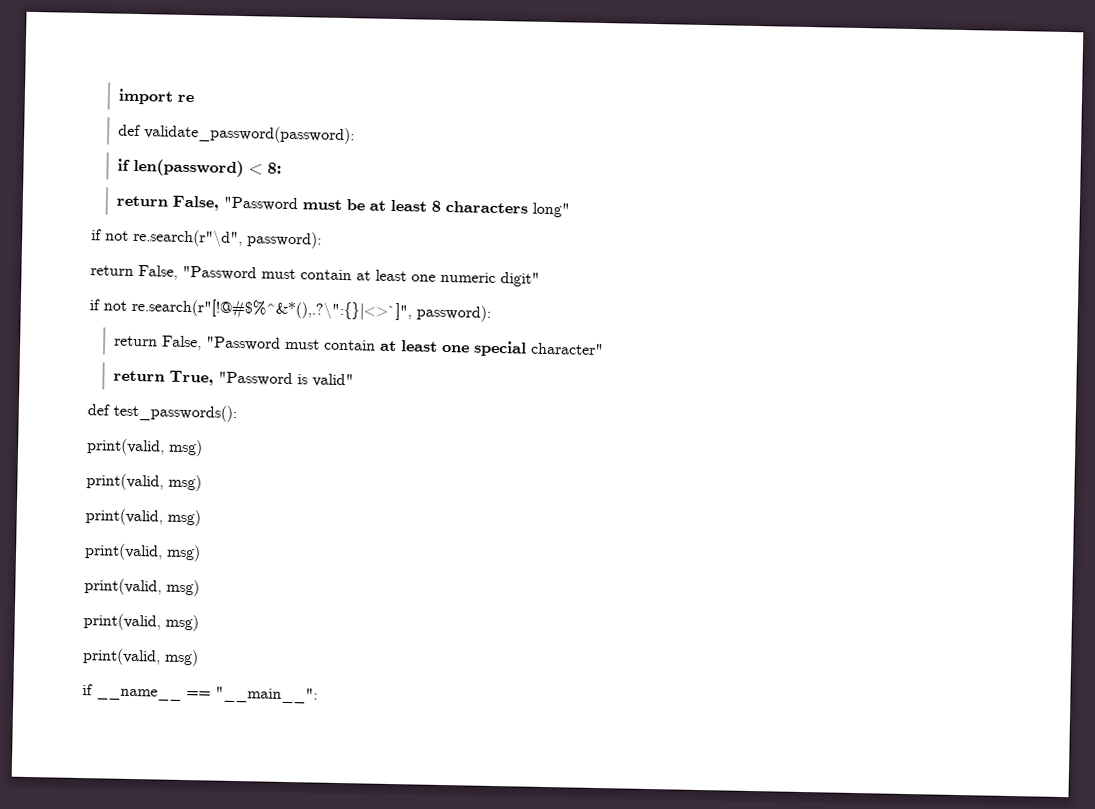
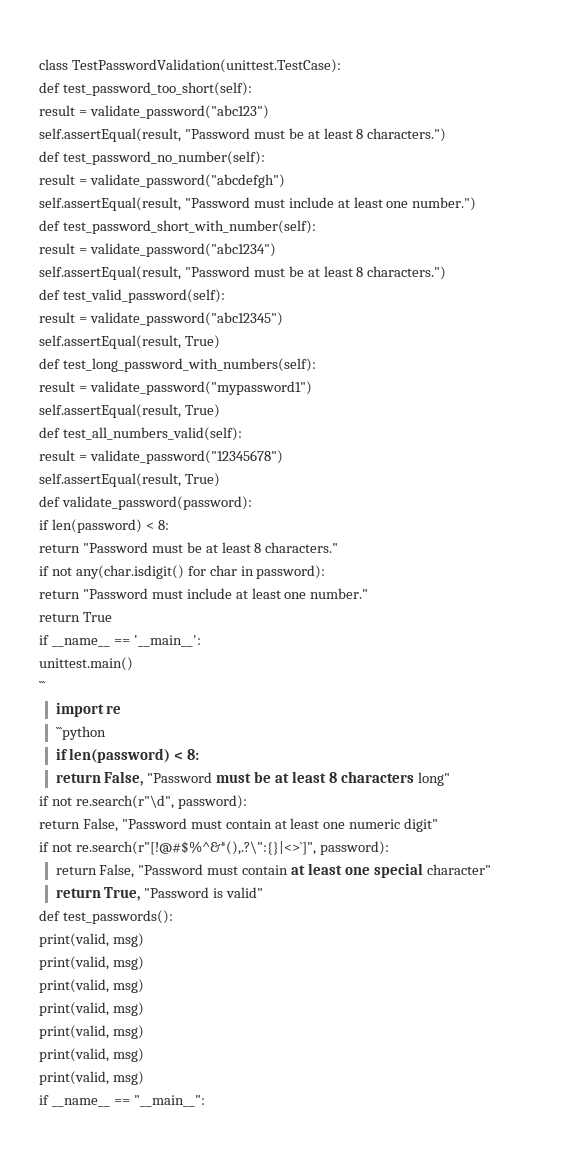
(117, 96) none -> [39,59,341,73] [39,82,252,96] [39,105,269,119] [39,128,447,142] [39,151,265,165] [39,174,285,188] [39,197,477,211] [39,220,316,234] [39,243,276,257] [39,266,447,280] [39,289,225,303] [39,312,283,326] [39,335,220,349] [39,358,316,372] [39,381,312,395] [39,404,220,418] [39,427,242,441] [39,450,283,464] [39,473,220,487] [39,496,252,510] [39,519,169,533] [39,542,339,553] [39,565,326,579] [39,588,369,599] [39,612,112,622] [39,635,201,647] [39,657,133,671] [39,681,46,691] class TestPasswordValidation(unittest.TestCase): // def test_password_too_short(self): // result = validate_password("abc123") // self.assertEqual(result, "Password must be at least 8 characters.") // def test_password_no_number(self): // result = validate_password("abcdefgh") // self.assertEqual(result, "Password must include at least one number.") // def test_password_short_with_number(self): // result = validate_password("abc1234") // self.assertEqual(result, "Password must be at least 8 characters.") // def test_valid_password(self): // result = validate_password("abc12345") // self.assertEqual(result, True) // def test_long_password_with_numbers(self): // result = validate_password("mypassword1") // self.assertEqual(result, True) // def test_all_numbers_valid(self): // result = validate_password("12345678") // self.assertEqual(result, True) // def validate_password(password): // if len(password) < 8: // return "Password must be at least 8 characters." // if not any(char.isdigit() for char in password): // return "Password must include at least one number." // return True // if __name__ == '__main__': // unittest.main() // ``` //
[117,124,355,145] def validate_password(password): -> [55,726,106,740] ```python

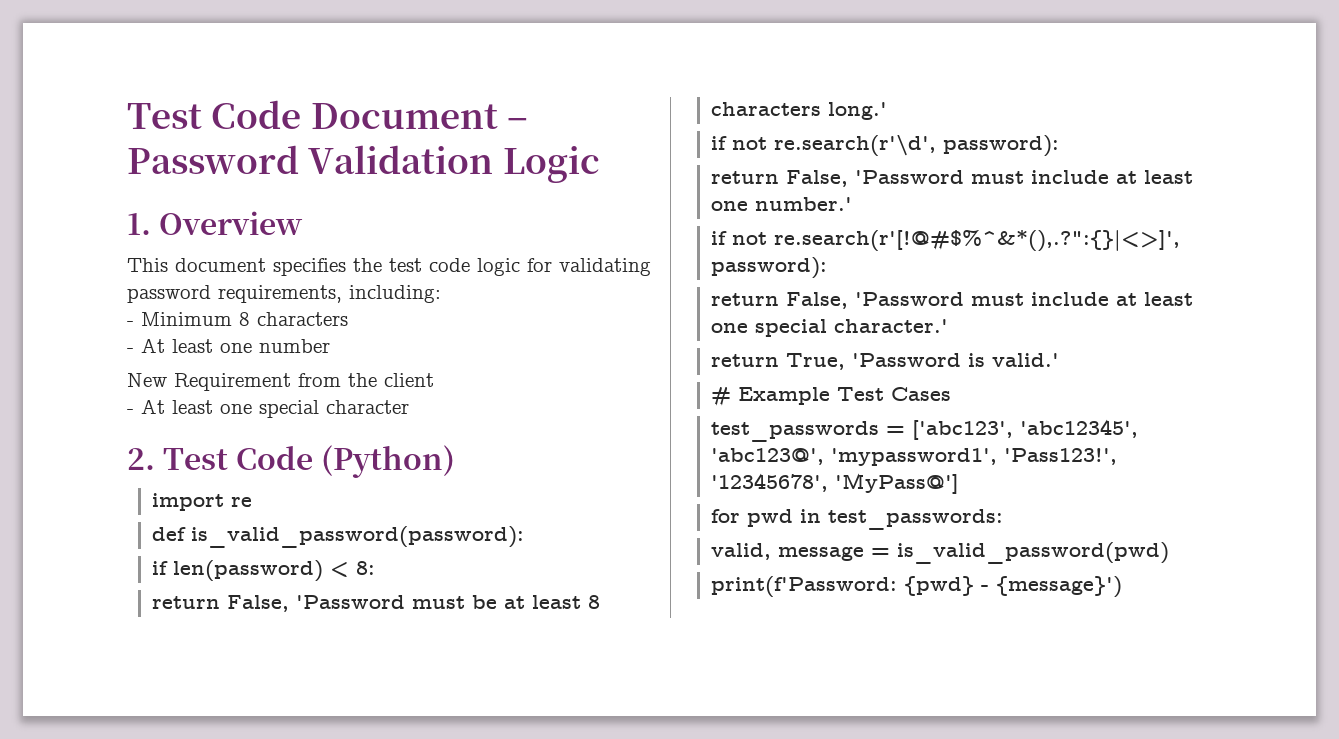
[39,59,341,73] [39,82,252,96] [39,105,269,119] [39,128,447,142] [39,151,265,165] [39,174,285,188] [39,197,477,211] [39,220,316,234] [39,243,276,257] [39,266,447,280] [39,289,225,303] [39,312,283,326] [39,335,220,349] [39,358,316,372] [39,381,312,395] [39,404,220,418] [39,427,242,441] [39,450,283,464] [39,473,220,487] [39,496,252,510] [39,519,169,533] [39,542,339,553] [39,565,326,579] [39,588,369,599] [39,612,112,622] [39,635,201,647] [39,657,133,671] [39,681,46,691] class TestPasswordValidation(unittest.TestCase): // def test_password_too_short(self): // result = validate_password("abc123") // self.assertEqual(result, "Password must be at least 8 characters.") // def test_password_no_number(self): // result = validate_password("abcdefgh") // self.assertEqual(result, "Password must include at least one number.") // def test_password_short_with_number(self): // result = validate_password("abc1234") // self.assertEqual(result, "Password must be at least 8 characters.") // def test_valid_password(self): // result = validate_password("abc12345") // self.assertEqual(result, True) // def test_long_password_with_numbers(self): // result = validate_password("mypassword1") // self.assertEqual(result, True) // def test_all_numbers_valid(self): // result = validate_password("12345678") // self.assertEqual(result, True) // def validate_password(password): // if len(password) < 8: // return "Password must be at least 8 characters." // if not any(char.isdigit() for char in password): // return "Password must include at least one number." // return True // if __name__ == '__main__': // unittest.main() // ``` -> [127,100,529,129] [127,145,600,183] [127,211,304,235] [127,258,651,276] [127,285,441,303] [127,312,348,326] [127,338,330,353] [127,373,434,391] [127,399,409,418] [127,445,456,478] Test Code Document – Password Validation Logic // 1. Overview // This document specifies the test code logic for validating password requirements, including: // - Minimum 8 characters // - At least one number // New Requirement from the client // - At least one special character // 2. Test Code (Python)
[55,726,106,740] ```python -> [152,526,525,548] def is_valid_password(password):
[147,772,213,783] "Password -> [296,595,406,609] 'Password
[417,772,450,786] [39,795,247,809] [39,818,439,832] [39,841,389,855] [55,864,289,878] long" // if not re.search(r"\d", password): // return False, "Password must contain at least one numeric digit" // if not re.search(r"[!@#$%^&*(),.?\":{}|<>`]", password): // return False, "Password must contain -> [828,102,888,120] [711,135,1060,157] [711,170,1194,187] [711,197,853,211] [711,230,1181,252] [711,257,828,279] [711,292,1110,309] long.' // if not re.search(r'\d', password): // return False, 'Password must include at least one number.' // if not re.search(r'[!@#$%^&*(),.?":{}|<>]', password): // return False, 'Password must include
[426,864,491,875] character" -> [834,319,949,333] character.'
[144,887,264,898] [39,910,173,924] [39,933,144,947] [39,956,144,970] [39,979,144,993] [39,1002,144,1016] [39,1025,144,1039] [39,1048,144,1062] [39,1071,144,1085] [39,1095,205,1107] "Password is valid" // def test_passwords(): // print(valid, msg) // print(valid, msg) // print(valid, msg) // print(valid, msg) // print(valid, msg) // print(valid, msg) // print(valid, msg) // if __name__ == "__main__": -> [852,353,1060,367] [711,387,952,406] [711,419,1139,442] [711,448,1118,466] [711,473,960,494] [711,509,1004,530] [711,542,1170,564] [711,576,1123,598] 'Password is valid.' // # Example Test Cases // test_passwords = ['abc123', 'abc12345', 'abc123@', 'mypassword1', 'Pass123!', '12345678', 'MyPass@'] // for pwd in test_passwords: // valid, message = is_valid_password(pwd) // print(f'Password: {pwd} - {message}')

